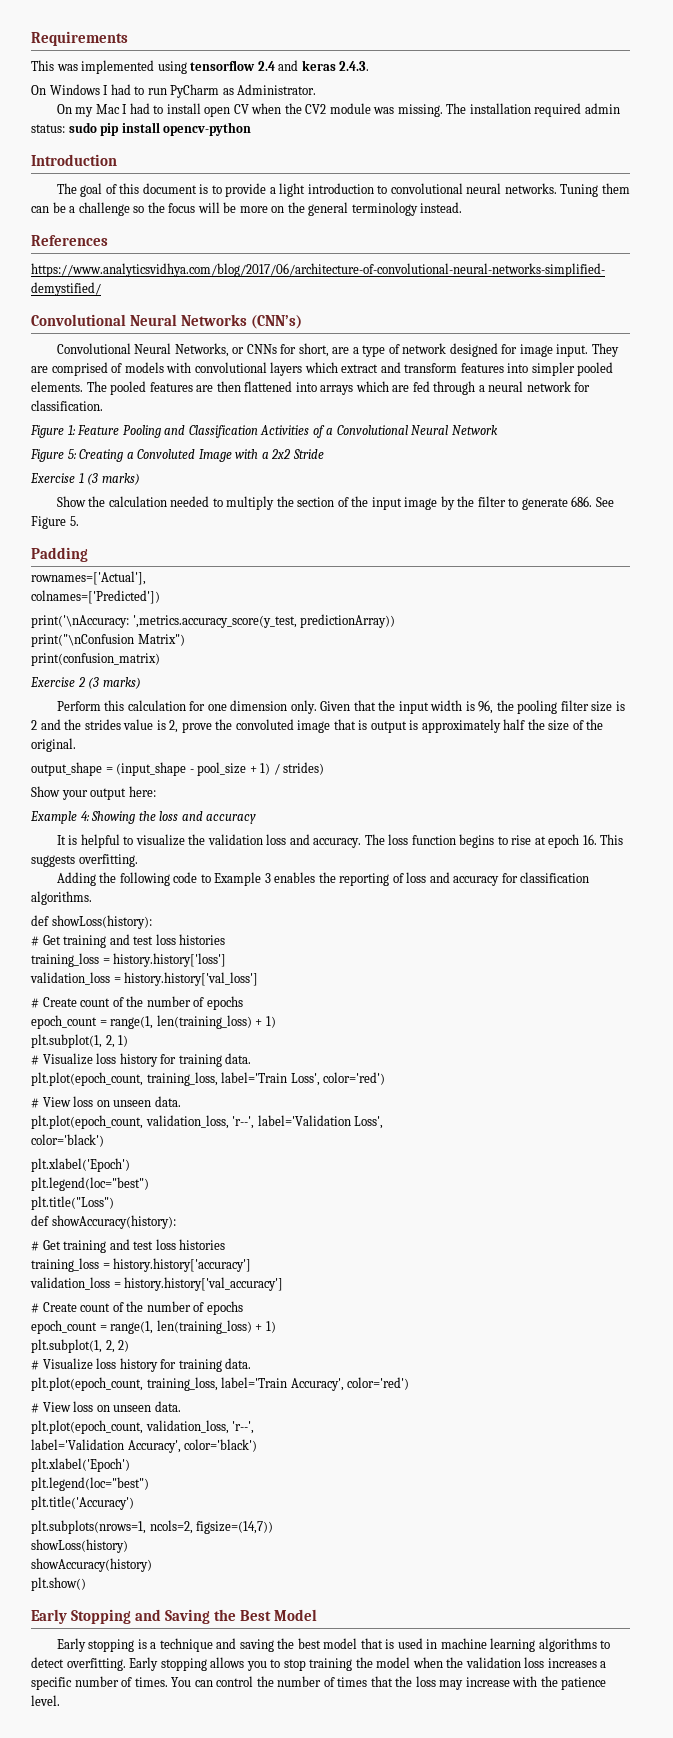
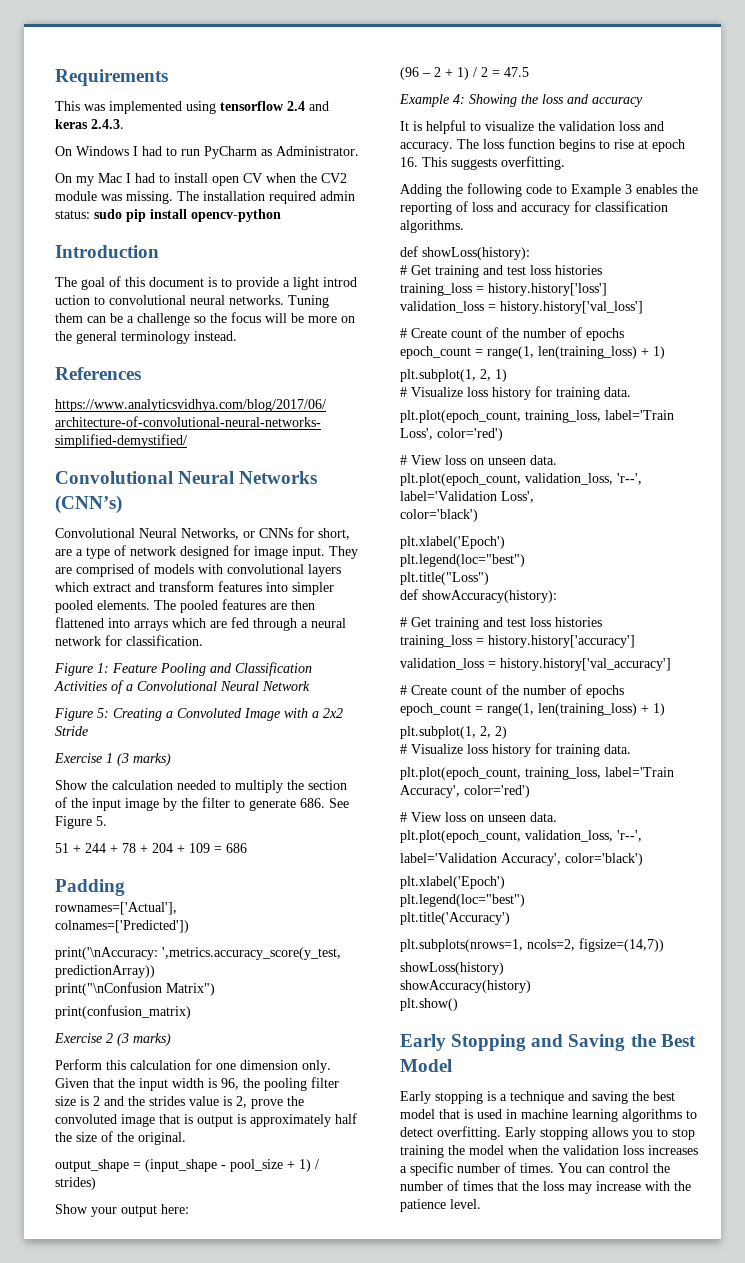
[307,183,374,194] introduction -> [323,277,357,287] [55,295,90,305] introd uction
(79, 521) none -> [55,843,247,853] // 51 + 244 + 78 + 204 + 109 = 686
(156, 791) none -> [400,67,529,80] // (96 – 2 + 1) / 2 = 47.5

